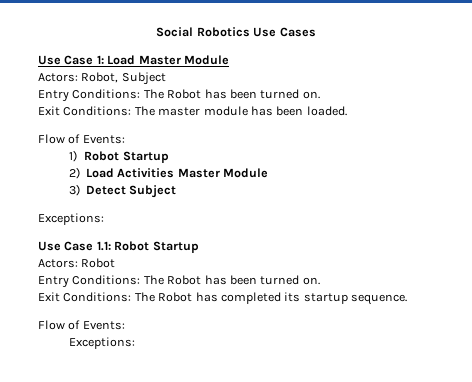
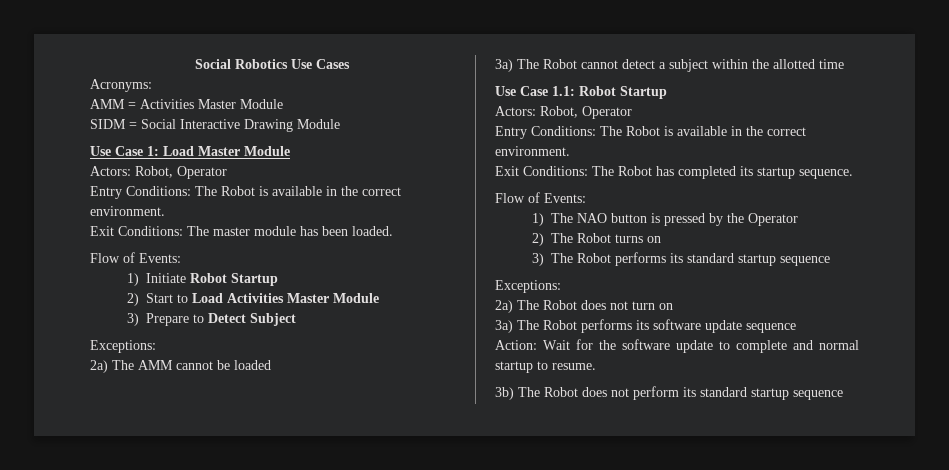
(316, 32) none -> [90,79,152,92] [90,99,283,109] [90,119,340,132] // Acronyms: // AMM = Activities Master Module // SIDM = Social Interactive Drawing Module
[121,72,166,85] [38,89,320,102] Subject // Entry Conditions: The Robot has been turned on. -> [177,166,227,179] [90,186,401,199] [90,206,165,216] Operator // Entry Conditions: The Robot is available in the correct environment.
(77, 156) none -> [146,273,187,283] Initiate
(80, 173) none -> [146,293,189,303] Start to
(80, 190) none -> [146,313,205,326] Prepare to
(104, 219) none -> [90,360,271,373] [495,59,844,72] // 2a) The AMM cannot be loaded // 3a) The Robot cannot detect a subject within the allotted time
[81,258,116,268] [38,275,320,288] Robot // Entry Conditions: The Robot has been turned on. -> [540,106,632,119] [495,126,806,139] [495,146,570,156] Robot, Operator // Entry Conditions: The Robot is available in the correct environment.
[68,337,135,349] Exceptions: -> [532,213,799,226] [532,233,662,246] [532,252,831,266] [495,280,561,293] [495,300,673,313] [495,319,796,333] [495,339,859,353] [495,361,596,373] [495,386,843,400] 1) The NAO button is pressed by the Operator // 2) The Robot turns on // 3) The Robot performs its standard startup sequence // Exceptions: // 2a) The Robot does not turn on // 3a) The Robot performs its software update sequence // Action: Wait for the software update to complete and normal startup to resume. // 3b) The Robot does not perform its standard startup sequence

